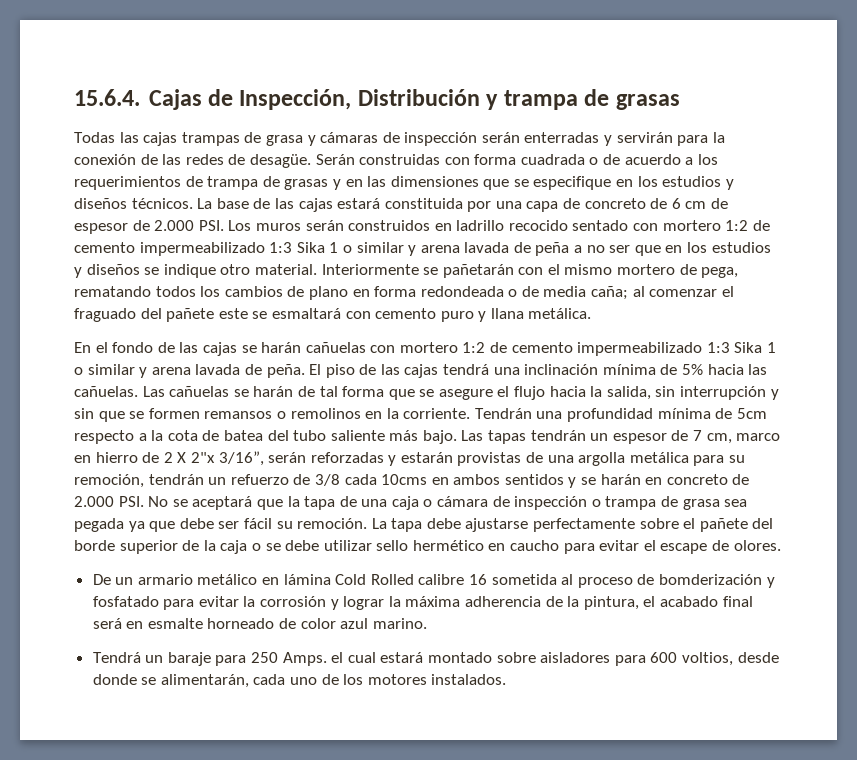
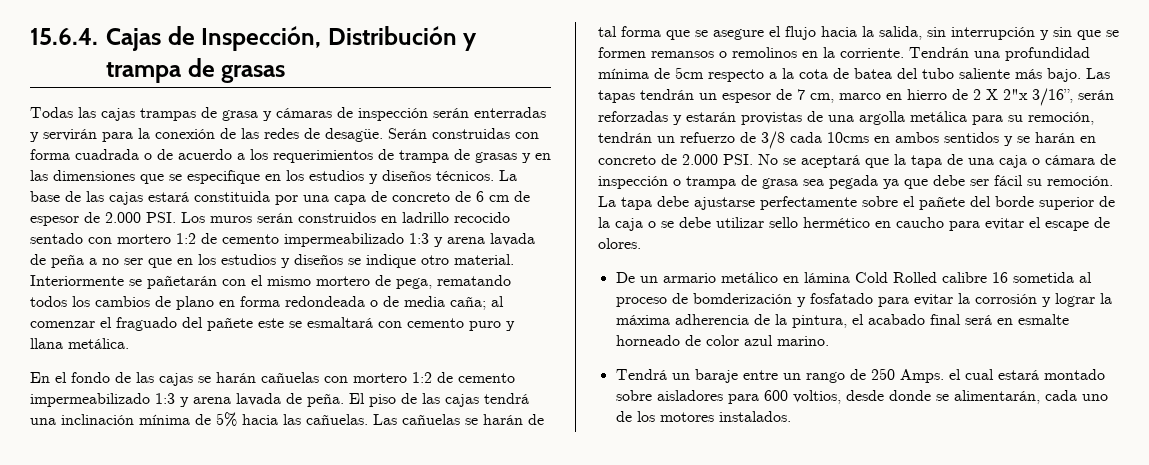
[296,242,404,253] Sika 1 o similar -> (429, 238) none
[734,342,777,353] [74,364,135,375] Sika 1 o similar -> (175, 398) none
[215,655,247,666] para -> [742,369,866,383] entre un rango de

